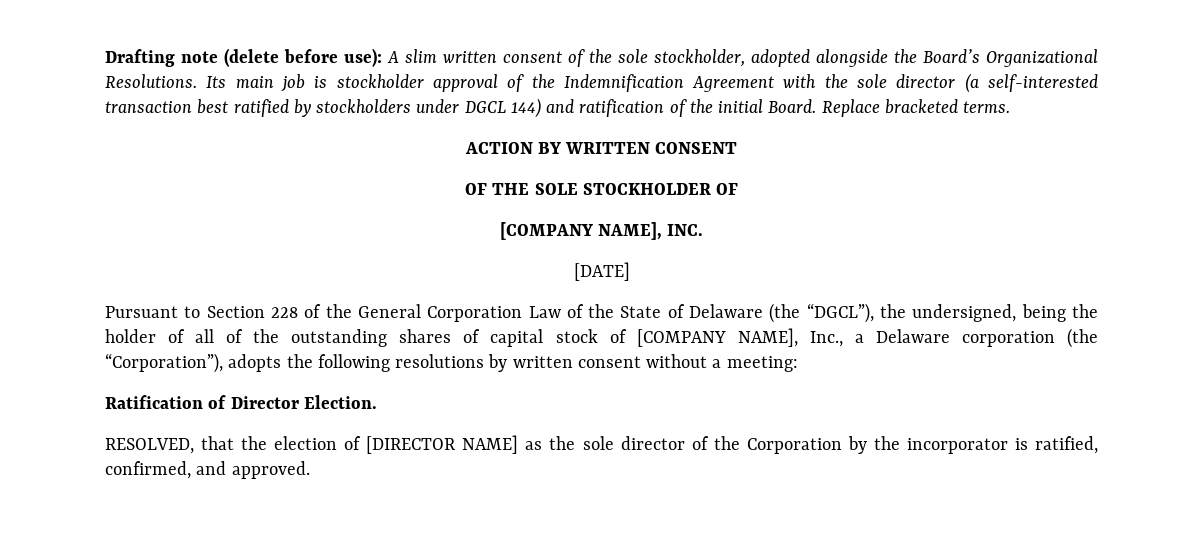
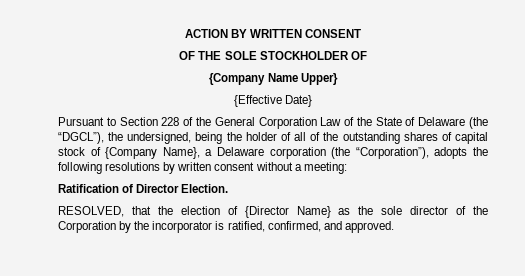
[105,48,1098,67] [105,73,1098,93] [105,98,1011,118] Drafting note (delete before use): A slim written consent of the sole stockholder, adopted alongside the Board’s Organizational Resolutions. Its main job is stockholder approval of the Indemnification Agreement with the sole director (a self-interested transaction best ratified by stockholders under DGCL 144) and ratification of the initial Board. Replace bracketed terms. // -> (184, 33) none
[499,222,704,240] [573,262,630,281] [COMPANY NAME], INC. // [DATE] -> [209,73,338,85] [233,95,313,107] {Company Name Upper} // {Effective Date}
[636,328,843,347] [COMPANY NAME], Inc., -> [105,147,200,159] {Company Name},
[366,435,519,454] [DIRECTOR NAME] -> [244,206,331,218] {Director Name}

